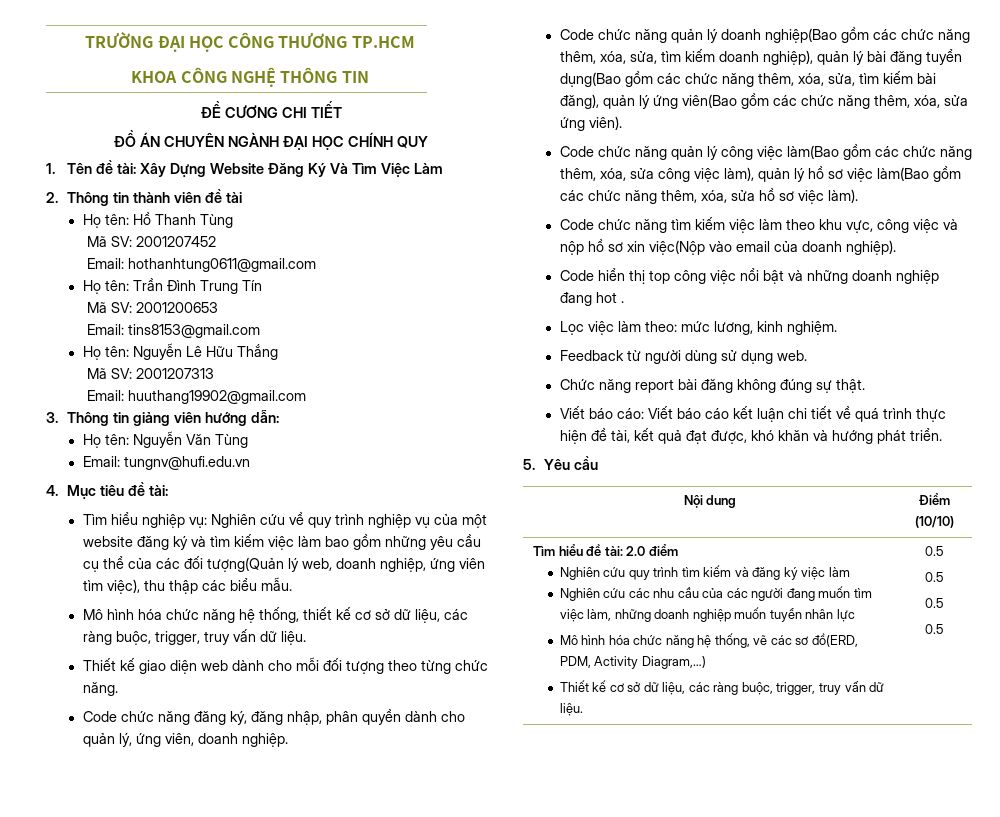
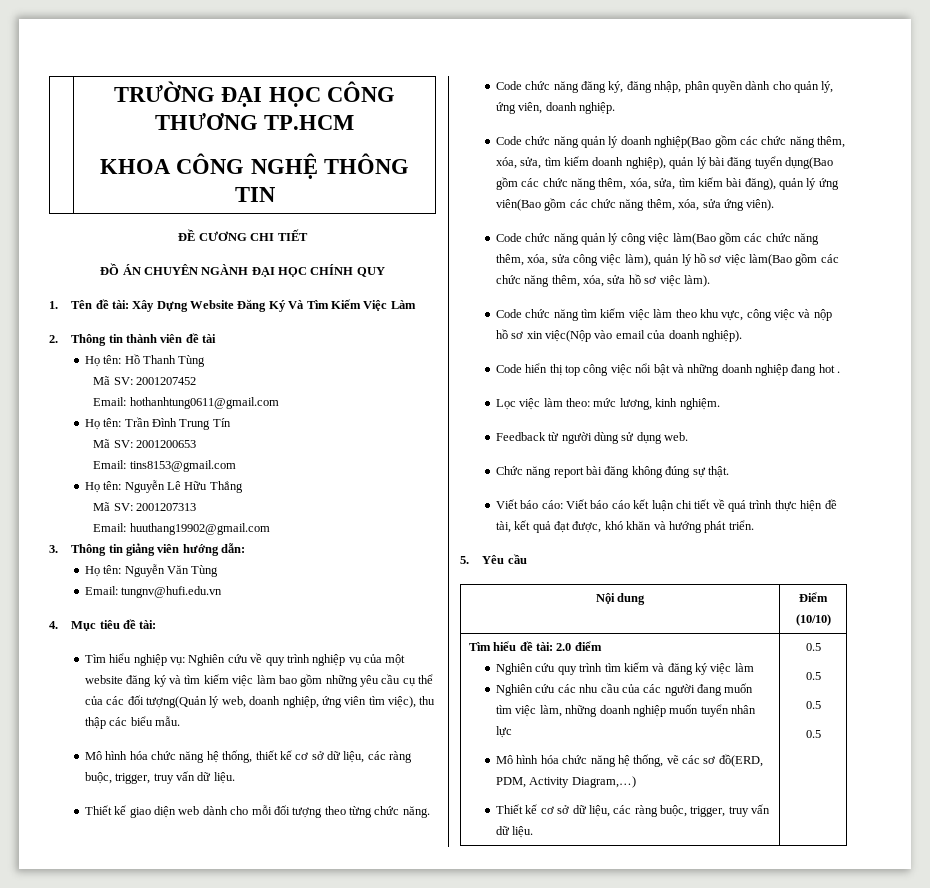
(377, 168) none -> [330,299,361,309] Kiếm

